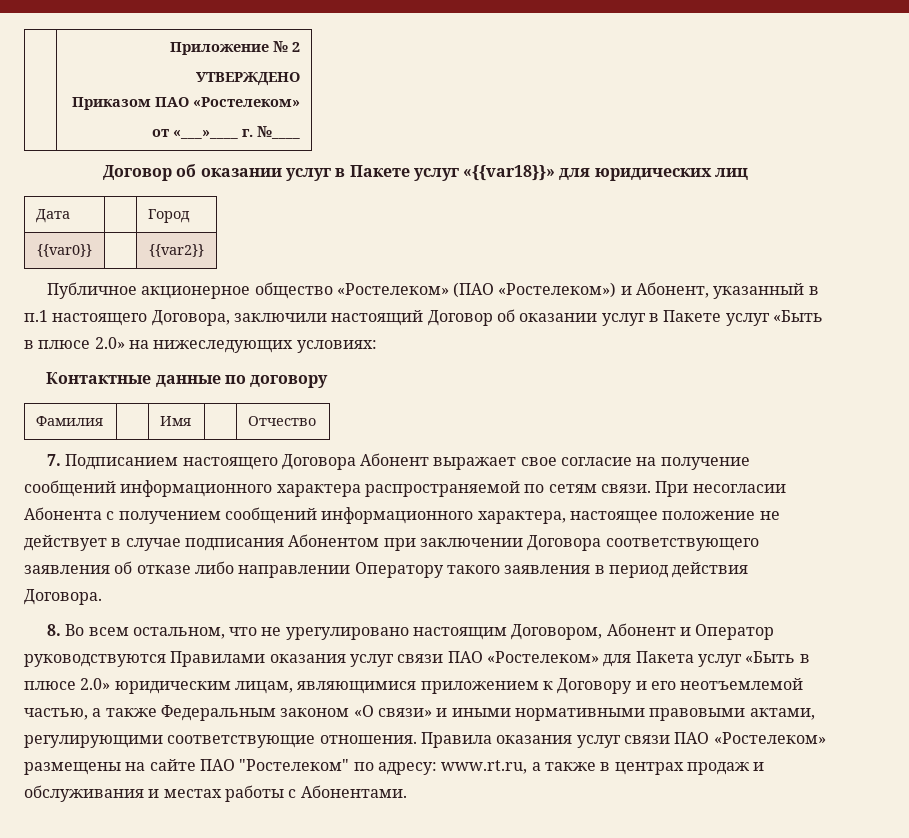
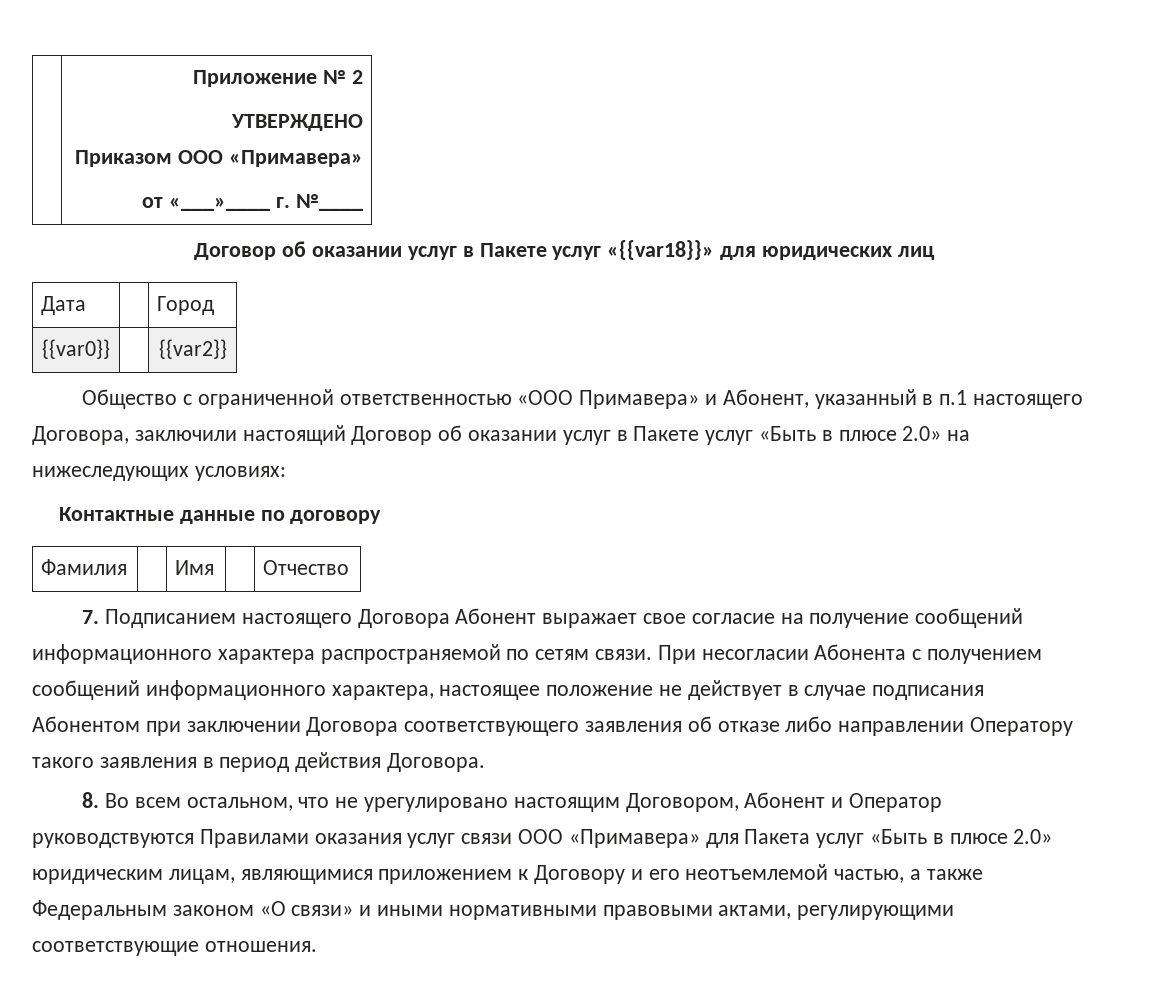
[154,97,300,107] ПАО «Ростелеком» -> [177,150,363,167] ООО «Примавера»
[46,282,617,299] Публичное акционерное общество «Ростелеком» (ПАО «Ростелеком») -> [82,389,700,409] Общество с ограниченной ответственностью «ООО Примавера»
[447,651,599,663] ПАО «Ростелеком» -> [518,829,700,848] ООО «Примавера»
[420,732,826,748] [24,759,765,775] [24,785,407,802] Правила оказания услуг связи ПАО «Ростелеком» размещены на сайте ПАО "Ростелеком" по адресу: www.rt.ru, а также в центрах продаж и обслуживания и местах работы с Абонентами. -> (317, 946) none

